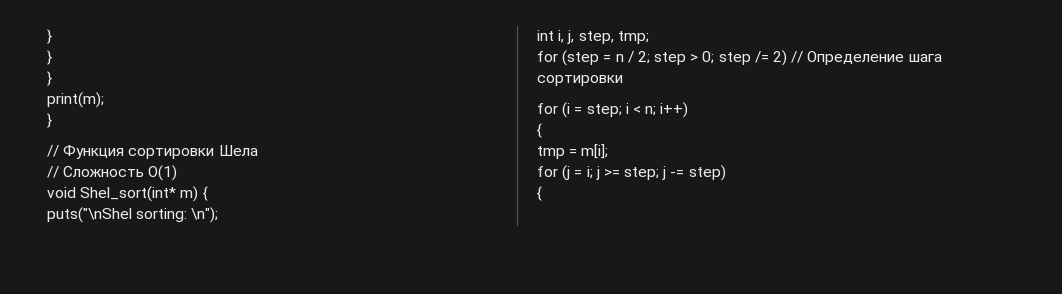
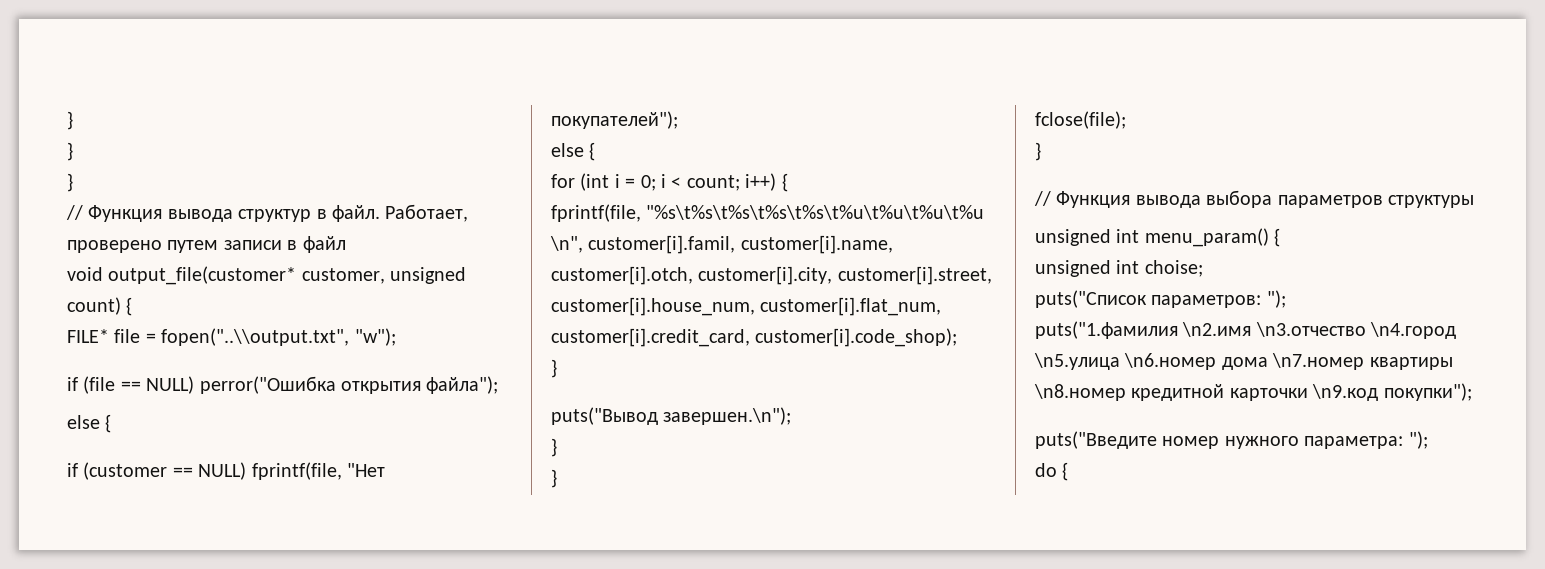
[47,92,104,108] [47,113,52,128] [47,145,258,159] [47,165,178,181] [47,186,208,202] [47,207,219,223] [537,30,649,44] [537,50,942,66] [537,75,623,86] [537,102,689,118] [537,123,542,138] [537,144,609,159] [537,165,726,181] print(m); // } // // Функция сортировки Шела // // Сложность O(1) // void Shel_sort(int* m) { // puts("\nShel sorting: \n"); // int i, j, step, tmp; // for (step = n / 2; step > 0; step /= 2) // Определение шага сортировки // for (i = step; i < n; i++) // { // tmp = m[i]; // for (j = i; j >= step; j -= step) // -> [66,204,469,222] [67,236,346,253] [67,266,467,285] [67,297,133,316] [67,328,396,346] [67,376,499,394] [67,414,112,433] [67,462,385,480] [551,111,678,129] [551,142,596,161] [551,173,788,192] [551,204,985,222] [550,235,893,254] [551,266,992,285] [551,297,942,316] [551,328,958,347] [551,359,557,378] [551,407,792,425] [551,438,557,457] [551,469,557,488] [1035,111,1126,129] [1035,142,1041,161] [1034,190,1474,208] [1035,228,1281,247] [1035,260,1203,277] [1035,290,1286,308] [1035,321,1457,339] [1034,353,1453,370] [1034,383,1472,401] [1035,431,1428,449] [1035,463,1057,477] // Функция вывода структур в файл. Работает, проверено путем записи в файл // void output_file(customer* customer, unsigned count) { // FILE* file = fopen("..\\output.txt", "w"); // if (file == NULL) perror("Ошибка открытия файла"); // else { // if (customer == NULL) fprintf(file, "Нет покупателей"); // else { // for (int i = 0; i < count; i++) { // fprintf(file, "%s\t%s\t%s\t%s\t%s\t%u\t%u\t%u\t%u \n", customer[i].famil, customer[i].name, customer[i].otch, customer[i].city, customer[i].street, customer[i].house_num, customer[i].flat_num, customer[i].credit_card, customer[i].code_shop); // } // puts("Вывод завершен.\n"); // } // } // fclose(file); // } // // Функция вывода выбора параметров структуры // unsigned int menu_param() { // unsigned int choise; // puts("Список параметров: "); // puts("1.фамилия \n2.имя \n3.отчество \n4.город \n5.улица \n6.номер дома \n7.номер квартиры \n8.номер кредитной карточки \n9.код покупки"); // puts("Введите номер нужного параметра: "); // do

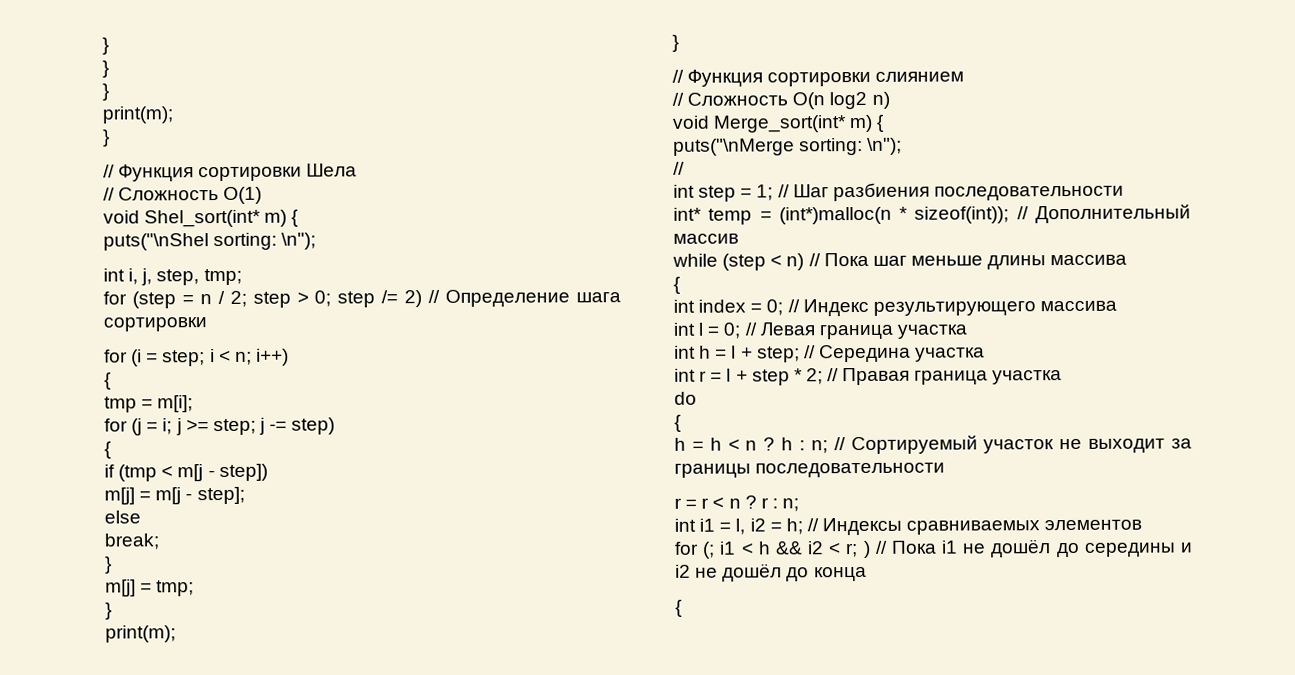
[66,204,469,222] [67,236,346,253] [67,266,467,285] [67,297,133,316] [67,328,396,346] [67,376,499,394] [67,414,112,433] [67,462,385,480] [551,111,678,129] [551,142,596,161] [551,173,788,192] [551,204,985,222] [550,235,893,254] [551,266,992,285] [551,297,942,316] [551,328,958,347] [551,359,557,378] [551,407,792,425] [551,438,557,457] [551,469,557,488] [1035,111,1126,129] [1035,142,1041,161] [1034,190,1474,208] [1035,228,1281,247] [1035,260,1203,277] [1035,290,1286,308] [1035,321,1457,339] [1034,353,1453,370] [1034,383,1472,401] [1035,431,1428,449] // Функция вывода структур в файл. Работает, проверено путем записи в файл // void output_file(customer* customer, unsigned count) { // FILE* file = fopen("..\\output.txt", "w"); // if (file == NULL) perror("Ошибка открытия файла"); // else { // if (customer == NULL) fprintf(file, "Нет покупателей"); // else { // for (int i = 0; i < count; i++) { // fprintf(file, "%s\t%s\t%s\t%s\t%s\t%u\t%u\t%u\t%u \n", customer[i].famil, customer[i].name, customer[i].otch, customer[i].city, customer[i].street, customer[i].house_num, customer[i].flat_num, customer[i].credit_card, customer[i].code_shop); // } // puts("Вывод завершен.\n"); // } // } // fclose(file); // } // // Функция вывода выбора параметров структуры // unsigned int menu_param() { // unsigned int choise; // puts("Список параметров: "); // puts("1.фамилия \n2.имя \n3.отчество \n4.город \n5.улица \n6.номер дома \n7.номер квартиры \n8.номер кредитной карточки \n9.код покупки"); // puts("Введите номер нужного параметра: "); -> [102,106,173,124] [103,129,110,147] [103,163,358,182] [103,186,263,204] [103,209,300,228] [103,232,317,251] [103,268,242,286] [103,289,621,309] [103,317,207,332] [104,348,289,367] [104,372,112,390] [104,395,194,413] [104,417,336,436] [104,441,112,459] [104,463,268,482] [104,486,245,505] [104,510,141,524] [104,533,159,550] [105,556,112,574] [105,579,195,597] [105,602,112,620] [105,625,176,643] [672,34,679,52] [672,69,965,87] [672,91,890,110] [672,114,886,133] [673,137,903,156] [673,161,685,175] [673,182,1124,202] [673,204,1191,225] [673,233,739,244] [672,252,1128,271] [673,276,681,294] [673,298,1117,317] [673,322,968,340] [674,344,986,363] [674,367,1063,386] print(m); // } // // Функция сортировки Шела // // Сложность O(1) // void Shel_sort(int* m) { // puts("\nShel sorting: \n"); // int i, j, step, tmp; // for (step = n / 2; step > 0; step /= 2) // Определение шага сортировки // for (i = step; i < n; i++) // { // tmp = m[i]; // for (j = i; j >= step; j -= step) // { // if (tmp < m[j - step]) // m[j] = m[j - step]; // else // break; // } // m[j] = tmp; // } // print(m); // } // // Функция сортировки слиянием // // Сложность O(n log2 n) // void Merge_sort(int* m) { // puts("\nMerge sorting: \n"); // // // int step = 1; // Шаг разбиения последовательности // int* temp = (int*)malloc(n * sizeof(int)); // Дополнительный массив // while (step < n) // Пока шаг меньше длины массива // { // int index = 0; // Индекс результирующего массива // int l = 0; // Левая граница участка // int h = l + step; // Середина участка // int r = l + step * 2; // Правая граница участка
[1062,462,1069,481] { -> [674,414,682,432] [674,435,1192,455] [674,462,946,478] [674,495,800,512] [674,517,1143,536] [674,539,1193,559] [675,563,867,582] [675,599,683,617] // { // h = h < n ? h : n; // Сортируемый участок не выходит за границы последовательности // r = r < n ? r : n; // int i1 = l, i2 = h; // Индексы сравниваемых элементов // for (; i1 < h && i2 < r; ) // Пока i1 не дошёл до середины и i2 не дошёл до конца // {

